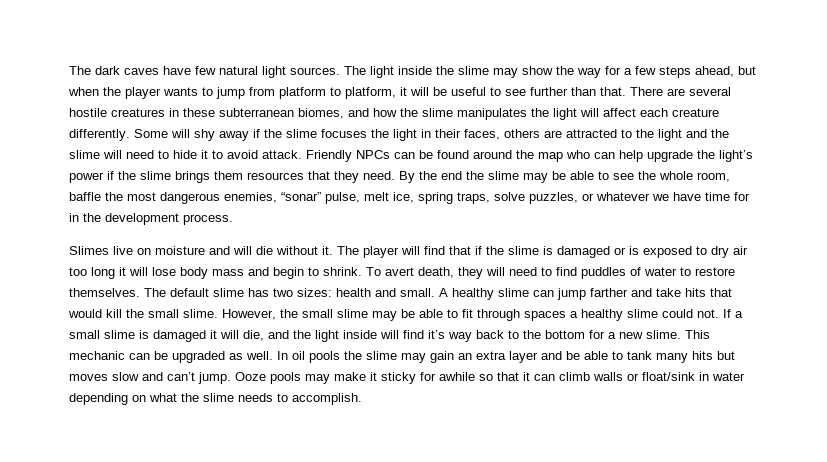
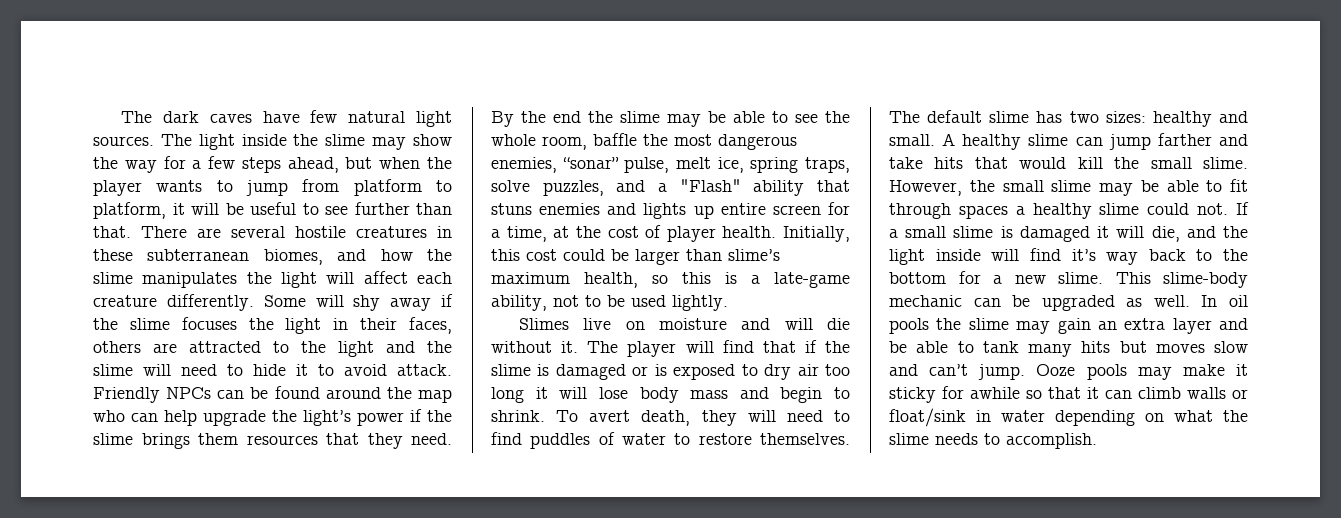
[582,192,750,201] [69,213,233,225] or whatever we have time for in the development process. -> [616,179,850,196] [491,202,850,219] [491,225,850,242] [491,249,780,265] [491,272,850,288] [491,295,728,311] and a "Flash" ability that stuns enemies and lights up entire screen for a time, at the cost of player health. Initially, this cost could be larger than slime’s maximum health, so this is a late-game ability, not to be used lightly.
[336,288,371,297] health -> [1152,111,1212,127] healthy
(710, 334) none -> [1163,272,1248,288] slime-body

